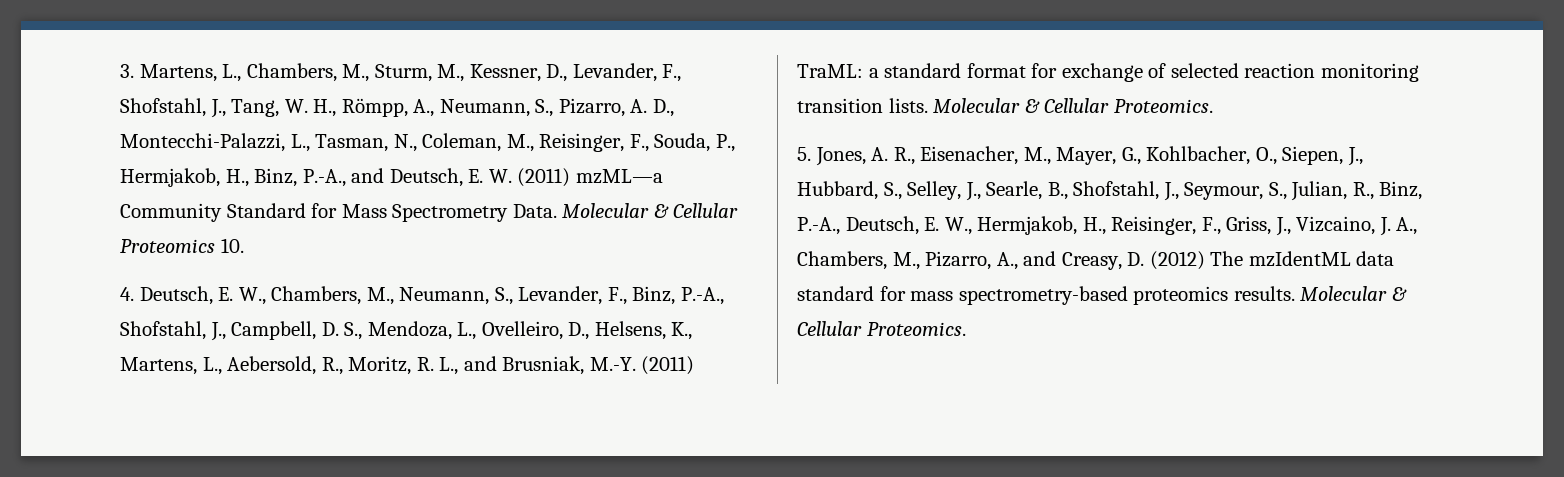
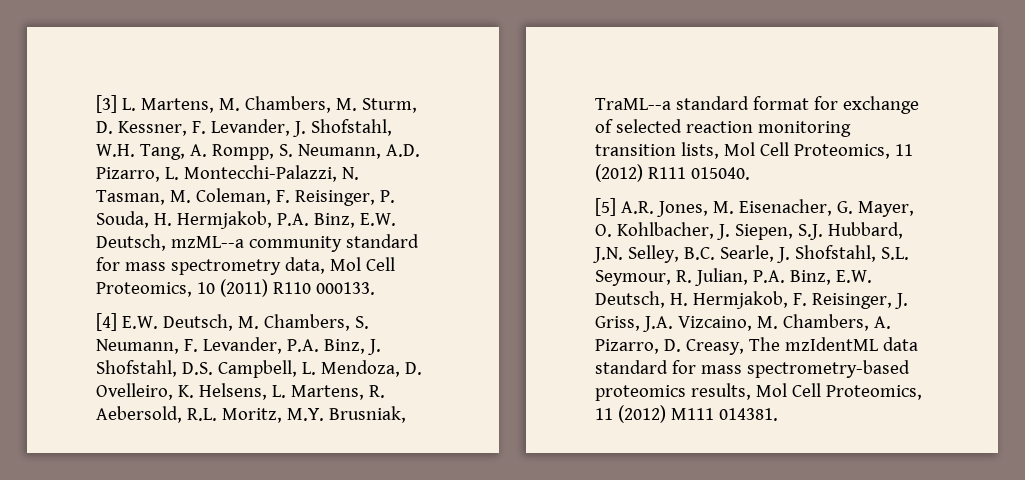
[120,63,682,82] [120,98,674,118] [120,133,735,152] [120,168,663,187] [120,203,739,222] [120,238,244,253] [120,286,724,305] [120,321,693,341] [120,356,695,375] [797,64,879,78] 3. Martens, L., Chambers, M., Sturm, M., Kessner, D., Levander, F., Shofstahl, J., Tang, W. H., Römpp, A., Neumann, S., Pizarro, A. D., Montecchi-Palazzi, L., Tasman, N., Coleman, M., Reisinger, F., Souda, P., Hermjakob, H., Binz, P.-A., and Deutsch, E. W. (2011) mzML—a Community Standard for Mass Spectrometry Data. Molecular & Cellular Proteomics 10. // 4. Deutsch, E. W., Chambers, M., Neumann, S., Levander, F., Binz, P.-A., Shofstahl, J., Campbell, D. S., Mendoza, L., Ovelleiro, D., Helsens, K., Martens, L., Aebersold, R., Moritz, R. L., and Brusniak, M.-Y. (2011) TraML: a -> [96,95,417,113] [96,119,392,137] [96,144,420,160] [96,165,359,182] [96,188,395,206] [96,211,396,229] [96,234,419,252] [96,257,395,275] [96,279,375,297] [96,313,369,331] [96,337,381,355] [96,360,422,378] [96,383,385,400] [96,406,406,423] [595,98,671,110] [3] L. Martens, M. Chambers, M. Sturm, D. Kessner, F. Levander, J. Shofstahl, W.H. Tang, A. Rompp, S. Neumann, A.D. Pizarro, L. Montecchi-Palazzi, N. Tasman, M. Coleman, F. Reisinger, P. Souda, H. Hermjakob, P.A. Binz, E.W. Deutsch, mzML--a community standard for mass spectrometry data, Mol Cell Proteomics, 10 (2011) R110 000133. // [4] E.W. Deutsch, M. Chambers, S. Neumann, F. Levander, P.A. Binz, J. Shofstahl, D.S. Campbell, L. Mendoza, D. Ovelleiro, K. Helsens, L. Martens, R. Aebersold, R.L. Moritz, M.Y. Brusniak, TraML--a
[888,98,1213,113] [797,146,1363,166] [797,181,1423,201] [797,216,1418,236] [797,251,1205,270] lists. Molecular & Cellular Proteomics. // 5. Jones, A. R., Eisenacher, M., Mayer, G., Kohlbacher, O., Siepen, J., Hubbard, S., Selley, J., Searle, B., Shofstahl, J., Seymour, S., Julian, R., Binz, P.-A., Deutsch, E. W., Hermjakob, H., Reisinger, F., Griss, J., Vizcaino, J. A., Chambers, M., Pizarro, A., and Creasy, D. (2012) -> [680,142,913,159] [595,164,750,182] [595,198,914,217] [595,222,903,240] [593,245,909,263] [595,268,872,286] [595,291,908,309] [595,314,891,332] [595,339,744,355] lists, Mol Cell Proteomics, 11 (2012) R111 015040. // [5] A.R. Jones, M. Eisenacher, G. Mayer, O. Kohlbacher, J. Siepen, S.J. Hubbard, J.N. Selley, B.C. Searle, J. Shofstahl, S.L. Seymour, R. Julian, P.A. Binz, E.W. Deutsch, H. Hermjakob, F. Reisinger, J. Griss, J.A. Vizcaino, M. Chambers, A. Pizarro, D. Creasy,
[1233,286,1407,301] [797,321,966,336] results. Molecular & Cellular Proteomics. -> [690,383,922,400] [595,405,778,423] results, Mol Cell Proteomics, 11 (2012) M111 014381.

